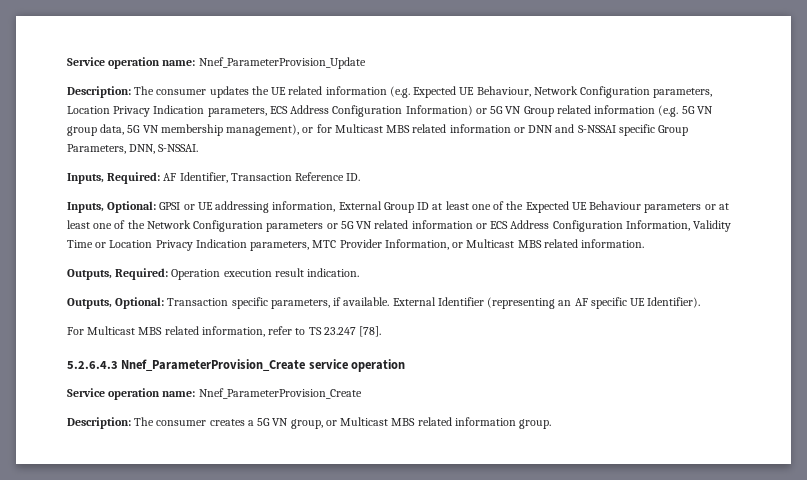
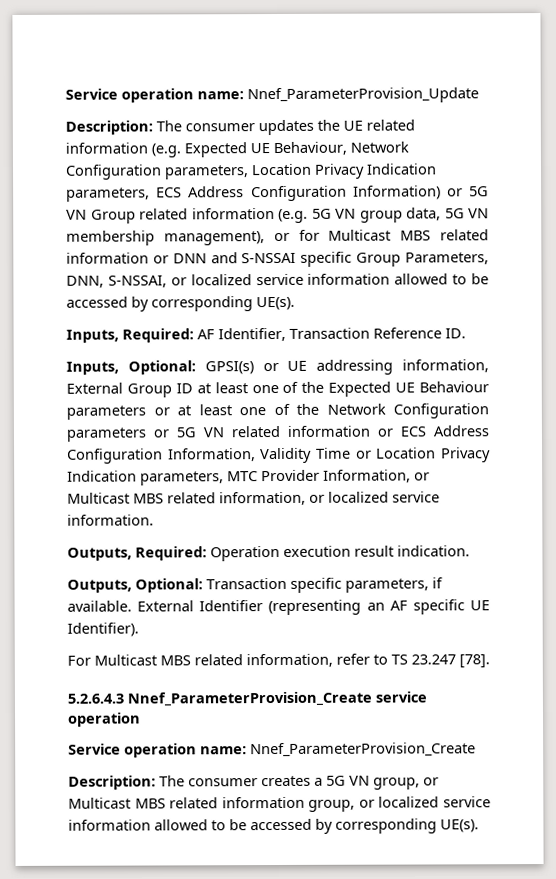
[158,144,199,152] S-NSSAI. -> [107,273,489,288] [66,296,295,312] S-NSSAI, or localized service information allowed to be accessed by corresponding UE(s).
[159,202,181,210] GPSI -> [204,361,254,375] GPSI(s)
(578, 243) none -> [219,491,440,506] information, or localized service
[519,419,552,429] group. -> [308,796,491,812] [68,818,479,834] group, or localized service information allowed to be accessed by corresponding UE(s).

